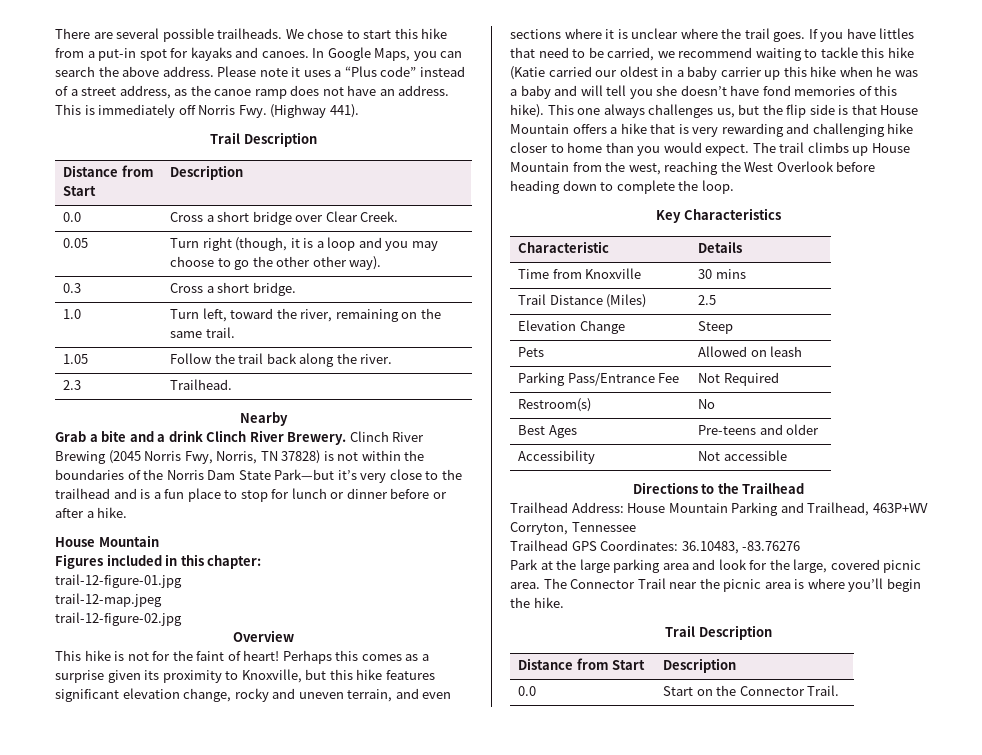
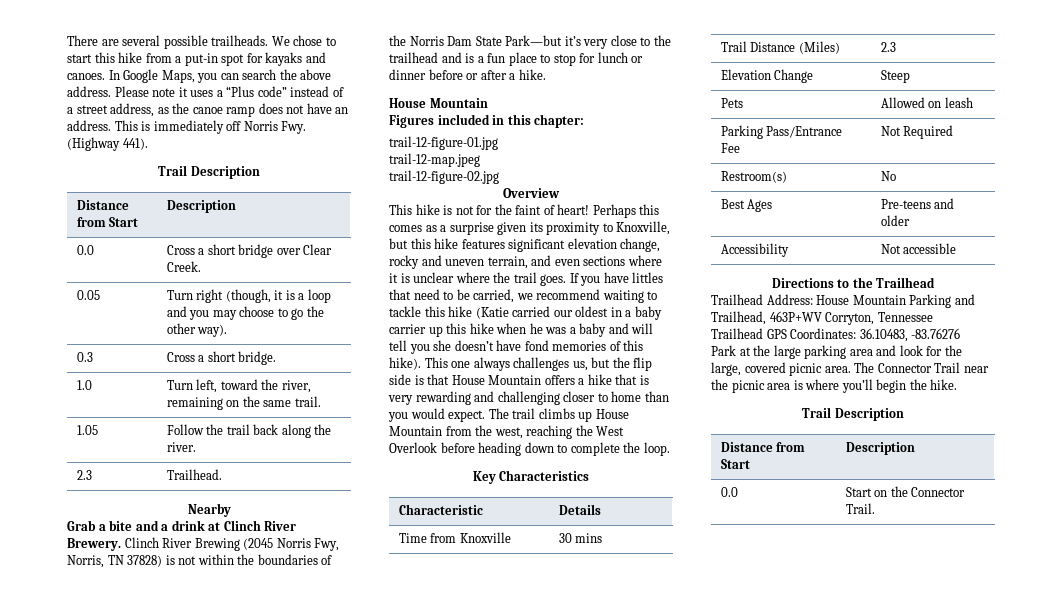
[312,256,347,267] other -> (196, 328) none
(203, 436) none -> [208,522,221,531] at
[887,123,914,134] hike -> (560, 398) none
[698,295,717,305] 2.5 -> [880,42,896,52] 2.3

